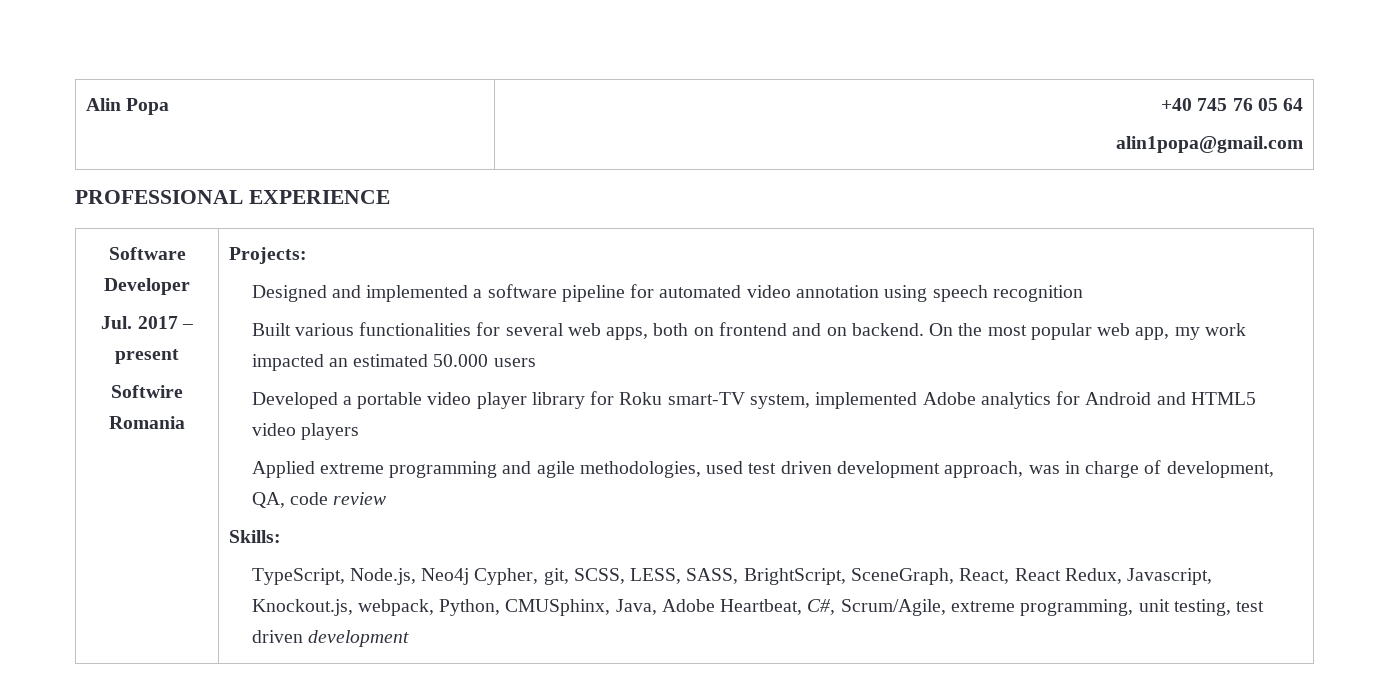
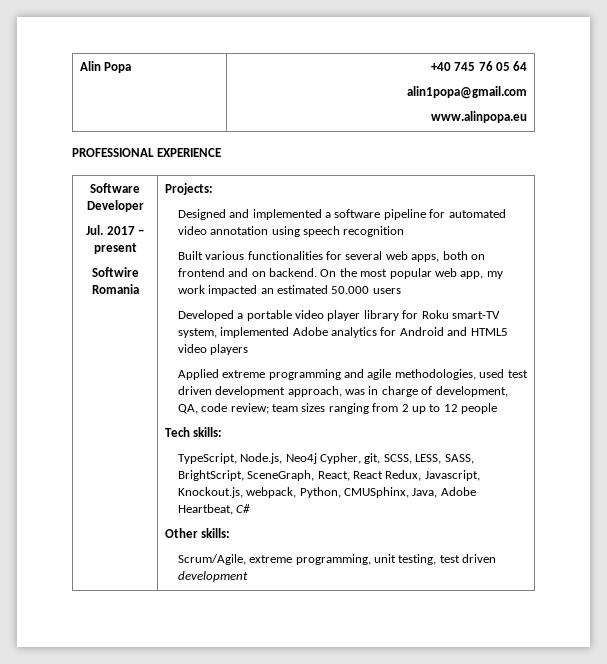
(1304, 144) none -> [431,111,528,123] // www.alinpopa.eu
[333,492,387,505] [228,530,281,543] review // Skills: -> [230,403,498,414] [164,427,222,437] review; team sizes ranging from 2 up to 12 people // Tech skills:
[807,599,836,615] C#, -> [236,504,251,513] [164,528,230,538] C# // Other skills: //

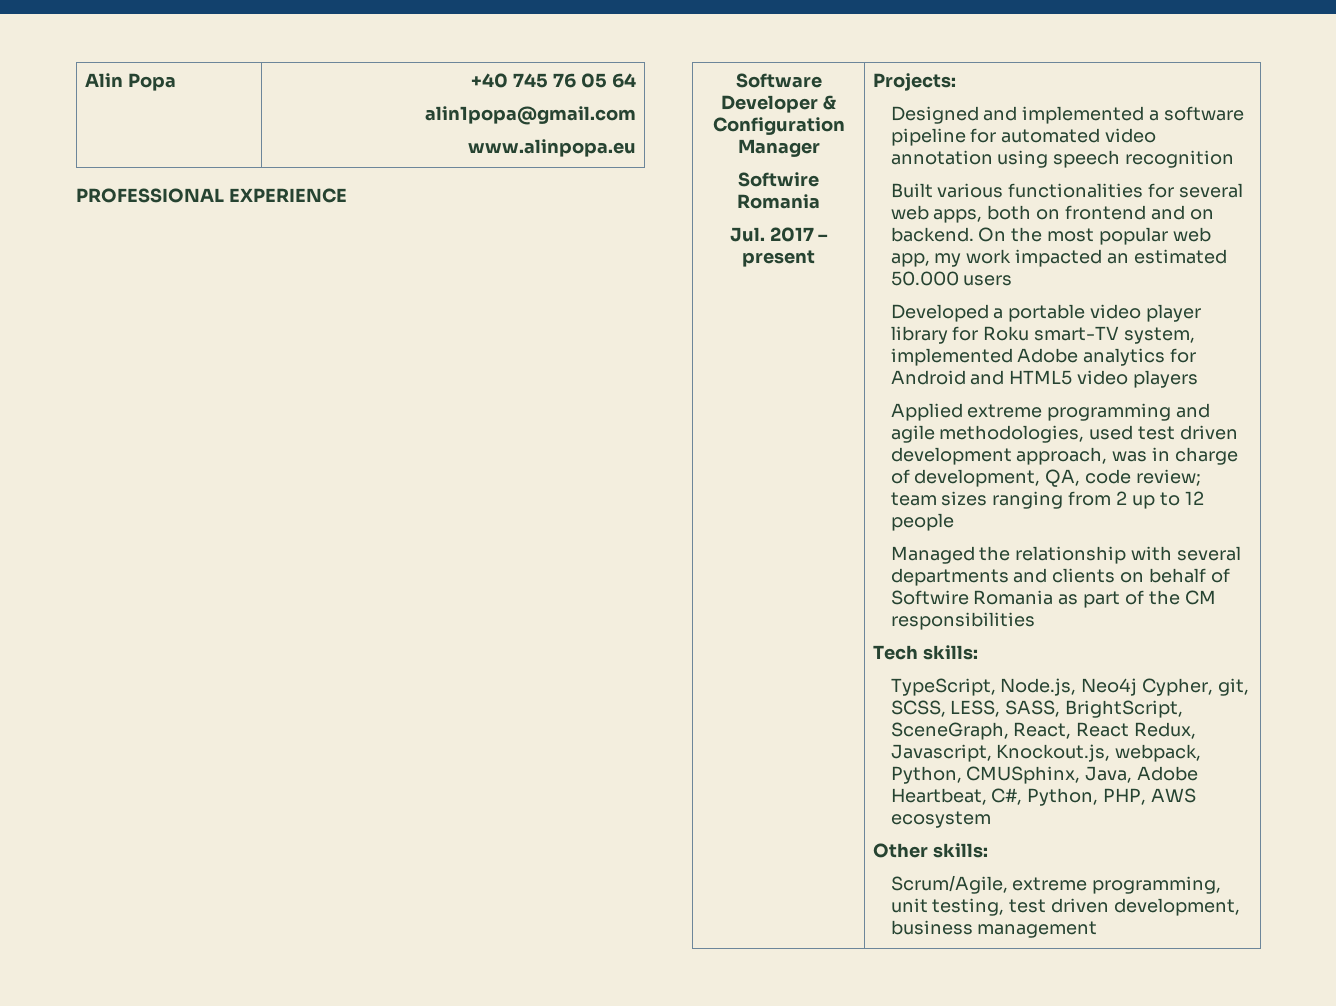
(144, 206) none -> [822,95,836,110] [712,117,845,135] [737,139,820,157] [738,172,819,187] [737,194,820,209] & Configuration Manager // Softwire Romania
[91,267,139,277] [91,284,139,294] // Softwire Romania -> (815, 258) none
(498, 408) none -> [890,546,1242,564] [890,568,1230,586] [890,590,1216,608] [890,612,1035,630] // Managed the relationship with several departments and clients on behalf of Softwire Romania as part of the CM responsibilities
[236,504,251,513] C# -> [991,788,1197,806] [890,811,991,828] C#, Python, PHP, AWS ecosystem
[177,571,248,582] development -> [1114,898,1241,916] [890,920,1098,938] development, business management

